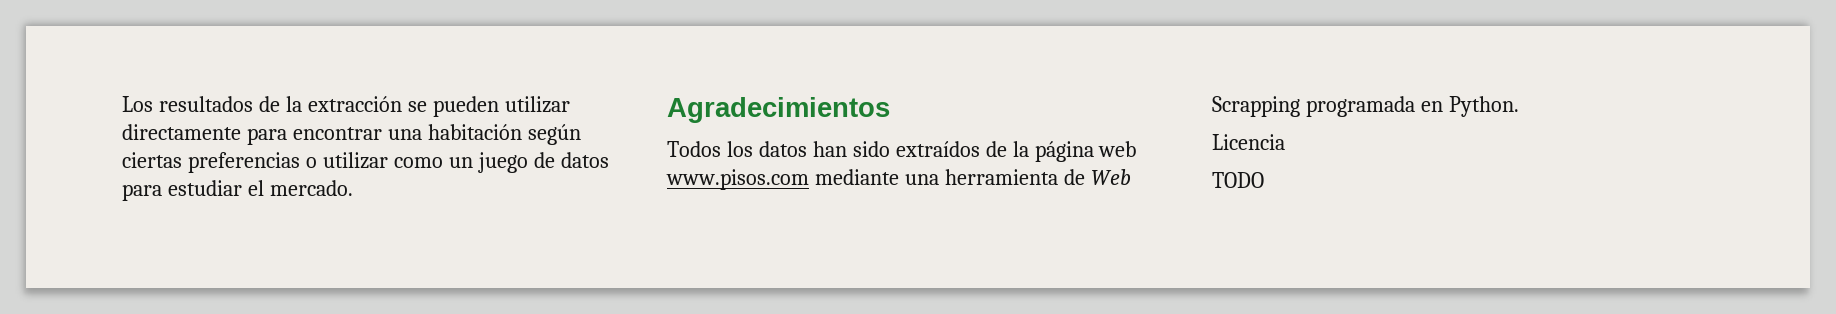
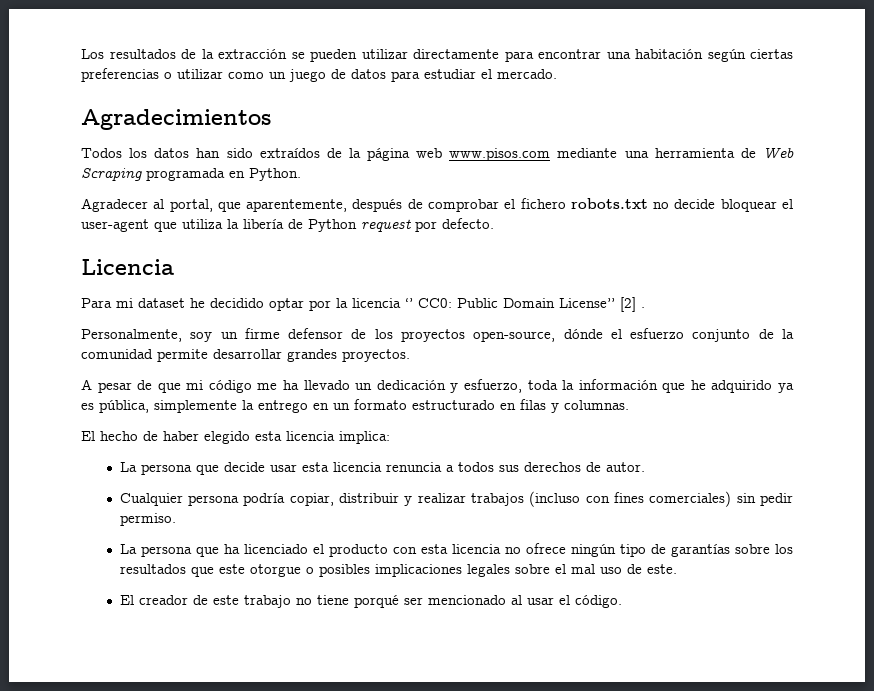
[1212,96,1300,117] Scrapping -> [81,168,142,181] Scraping
[1212,134,1285,150] [1212,172,1264,188] Licencia // TODO -> [81,198,794,212] [81,218,494,232] [81,259,174,275] [81,297,645,312] [81,328,795,342] [81,349,410,362] [81,379,794,393] [81,399,629,413] [81,431,390,444] [119,462,645,475] [119,491,794,507] [119,513,176,526] [119,543,794,557] [119,564,677,577] [119,595,622,608] Agradecer al portal, que aparentemente, después de comprobar el fichero robots.txt no decide bloquear el user-agent que utiliza la libería de Python request por defecto. // Licencia // Para mi dataset he decidido optar por la licencia ‘’ CC0: Public Domain License’’ [2] . // Personalmente, soy un firme defensor de los proyectos open-source, dónde el esfuerzo conjunto de la comunidad permite desarrollar grandes proyectos. // A pesar de que mi código me ha llevado un dedicación y esfuerzo, toda la información que he adquirido ya es pública, simplemente la entrego en un formato estructurado en filas y columnas. // El hecho de haber elegido esta licencia implica: // La persona que decide usar esta licencia renuncia a todos sus derechos de autor. // Cualquier persona podría copiar, distribuir y realizar trabajos (incluso con fines comerciales) sin pedir permiso. // La persona que ha licenciado el producto con esta licencia no ofrece ningún tipo de garantías sobre los resultados que este otorgue o posibles implicaciones legales sobre el mal uso de este. // El creador de este trabajo no tiene porqué ser mencionado al usar el código.

